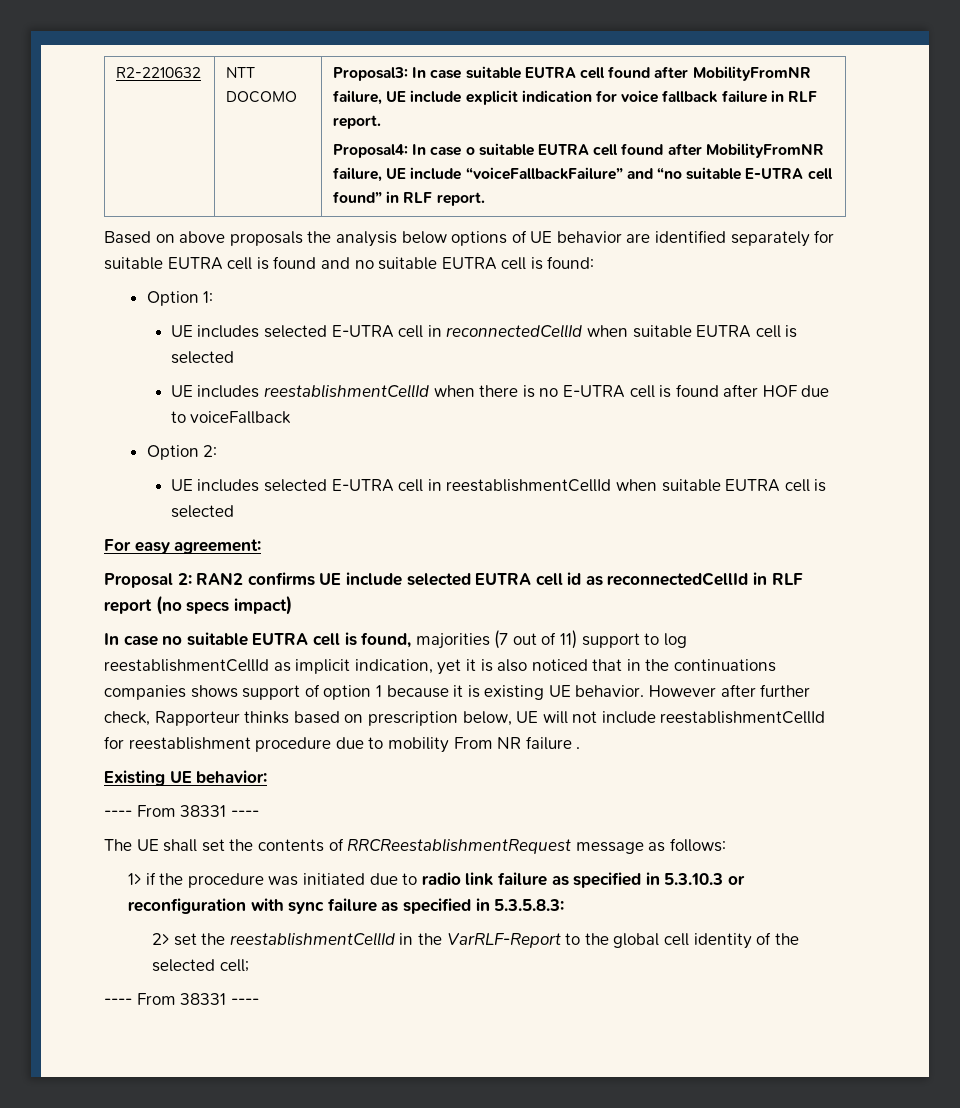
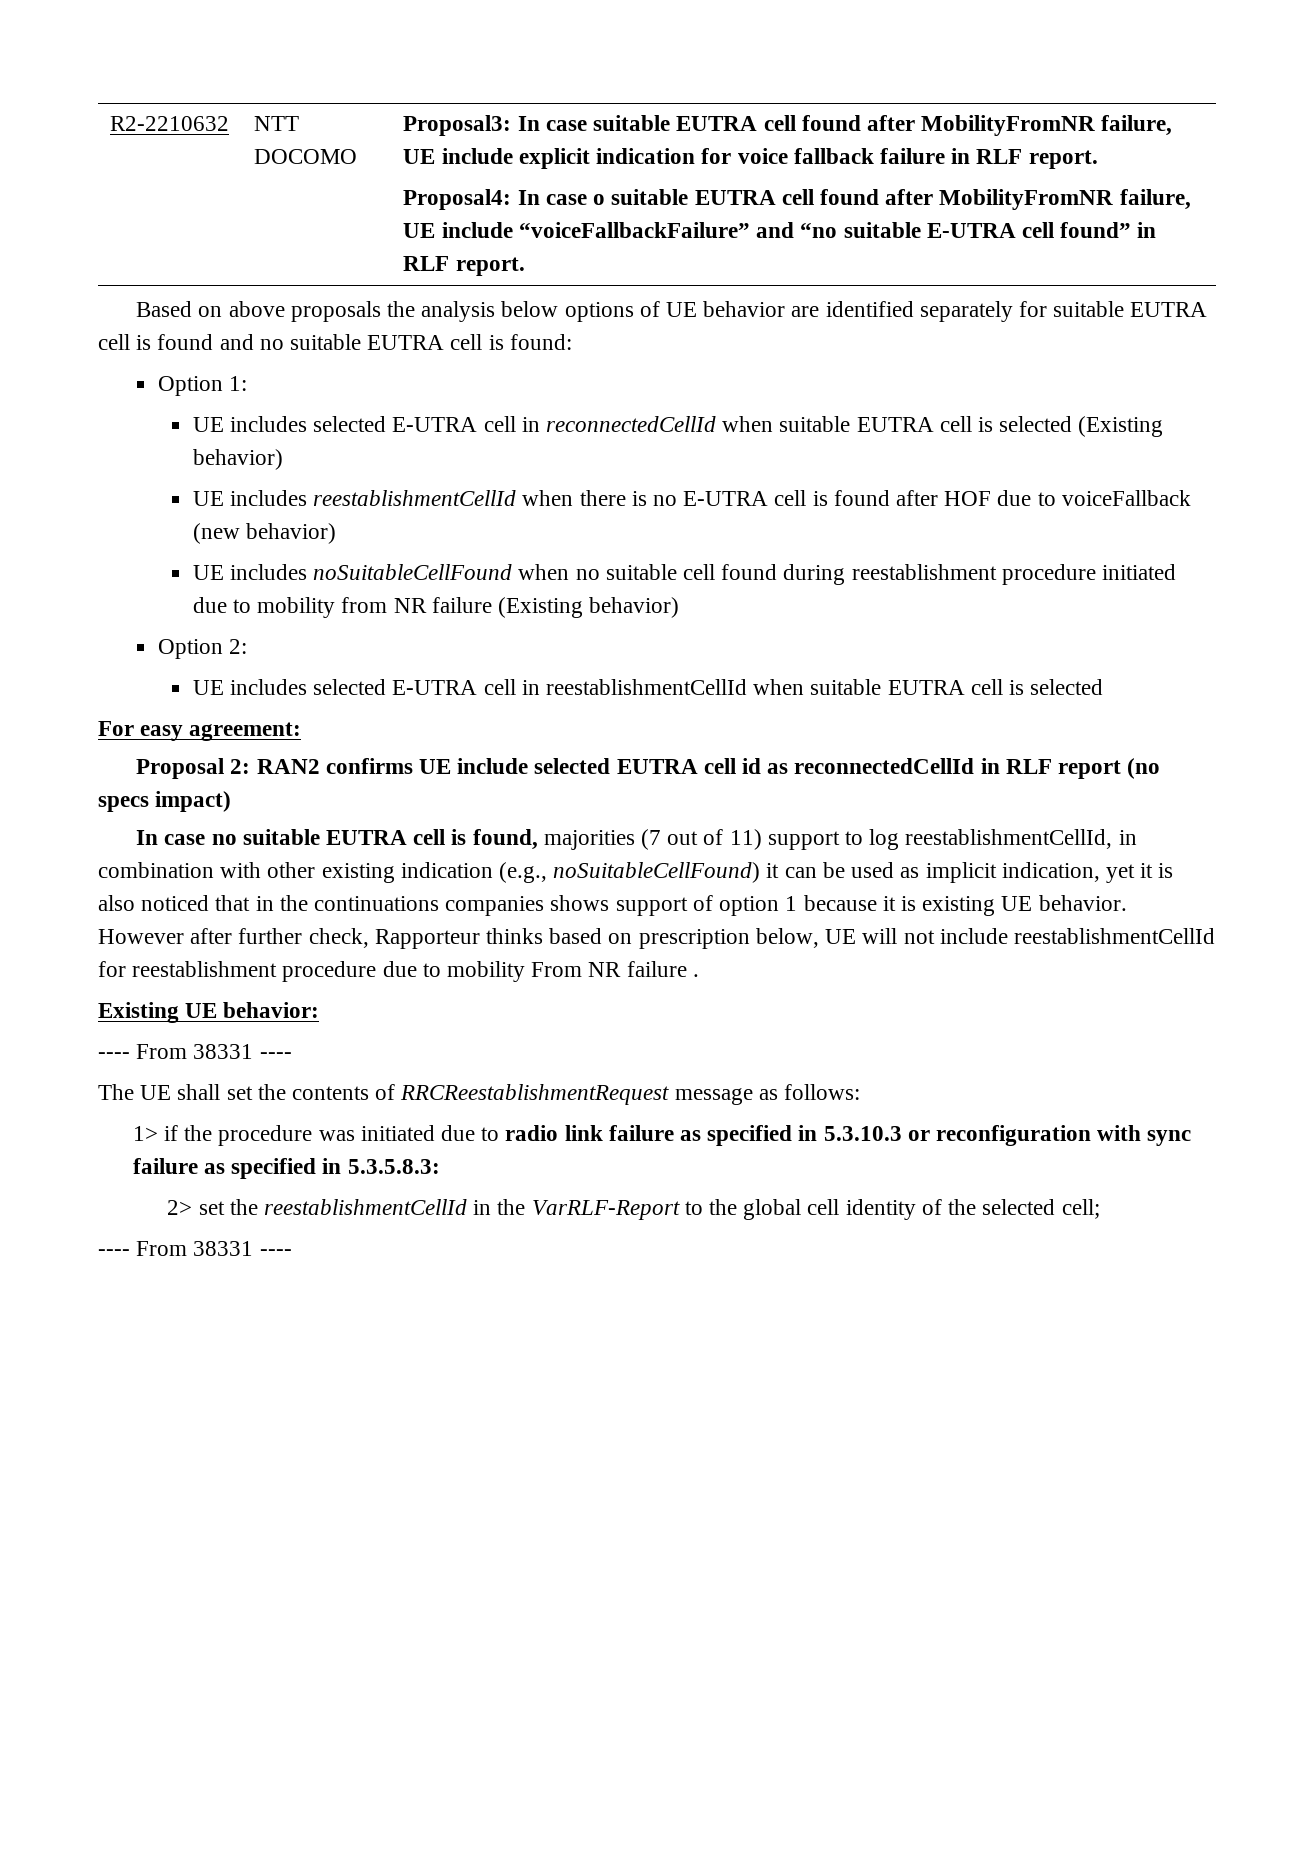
(234, 357) none -> [1078,416,1164,437] [192,449,283,470] (Existing behavior)
(292, 417) none -> [192,523,336,544] [192,564,1176,585] [192,597,680,618] (new behavior) // UE includes noSuitableCellFound when no suitable cell found during reestablishment procedure initiated due to mobility from NR failure (Existing behavior)
[104,659,269,672] reestablishmentCellId -> [905,829,1137,849] [98,862,895,883] reestablishmentCellId, in combination with other existing indication (e.g., noSuitableCellFound) it can be used

